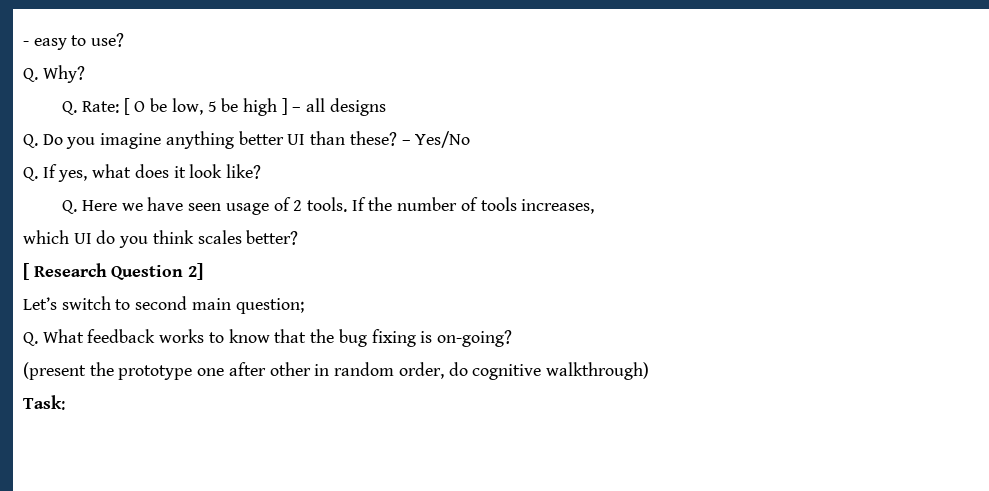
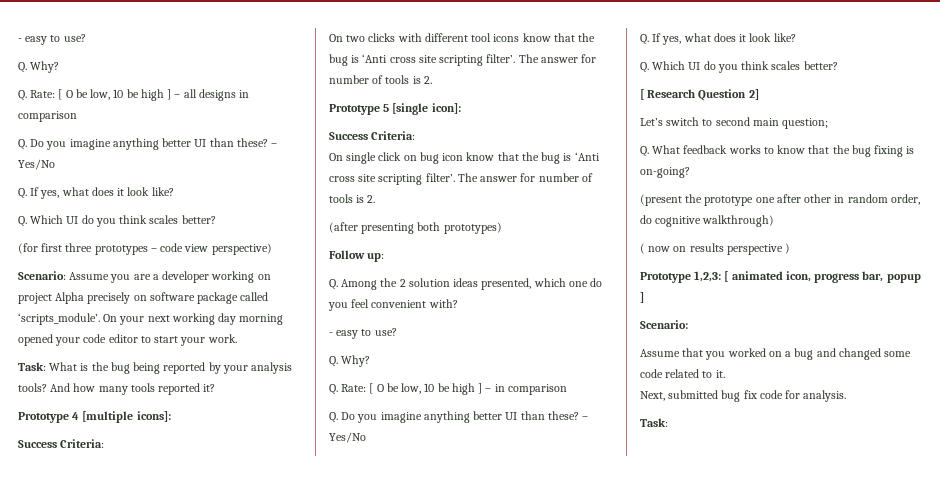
[207,101,217,112] 5 -> [113,89,124,98] 10
(386, 107) none -> [239,90,250,98] [18,111,77,122] in comparison
[81,197,595,215] [23,230,69,244] Here we have seen usage of 2 tools. If the number of tools increases, // which -> [30,215,216,227] [18,243,272,255] [18,271,271,283] [18,292,269,304] [18,313,284,325] [18,334,237,346] [18,362,293,374] [18,383,216,395] [18,411,171,423] [18,439,105,448] [329,33,596,42] [329,54,597,66] [329,75,432,84] [329,103,461,115] [329,131,416,140] [329,152,600,164] [329,173,593,185] [329,194,376,203] [329,222,502,234] [329,250,385,262] [329,278,603,290] [328,299,458,311] [329,328,397,339] [329,355,371,367] [329,383,567,395] [329,411,589,423] [329,432,366,443] [640,33,796,45] [640,61,686,73] Which UI do you think scales better? // (for first three prototypes – code view perspective) // Scenario: Assume you are a developer working on project Alpha precisely on software package called ‘scripts_module’. On your next working day morning opened your code editor to start your work. // Task: What is the bug being reported by your analysis tools? And how many tools reported it? // Prototype 4 [multiple icons]: // Success Criteria: // On two clicks with different tool icons know that the bug is ‘Anti cross site scripting filter’. The answer for number of tools is 2. // Prototype 5 [single icon]: // Success Criteria: // On single click on bug icon know that the bug is ‘Anti cross site scripting filter’. The answer for number of tools is 2. // (after presenting both prototypes) // Follow up: // Q. Among the 2 solution ideas presented, which one do you feel convenient with? // - easy to use? // Q. Why? // Q. Rate: [ O be low, 10 be high ] – in comparison // Q. Do you imagine anything better UI than these? – Yes/No // Q. If yes, what does it look like? // Q. Which
(649, 371) none -> [640,243,791,255] [640,271,921,283] [640,292,644,303] [640,320,688,329] [640,348,912,360] [640,369,725,378] [640,390,847,402] // ( now on results perspective ) // Prototype 1,2,3: [ animated icon, progress bar, popup ] // Scenario: // Assume that you worked on a bug and changed some code related to it. // Next, submitted bug fix code for analysis.

